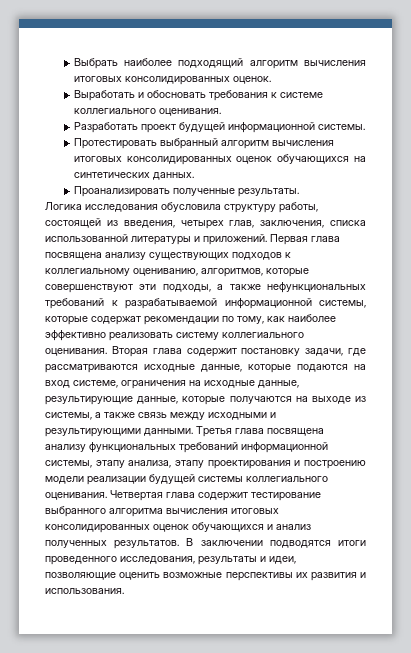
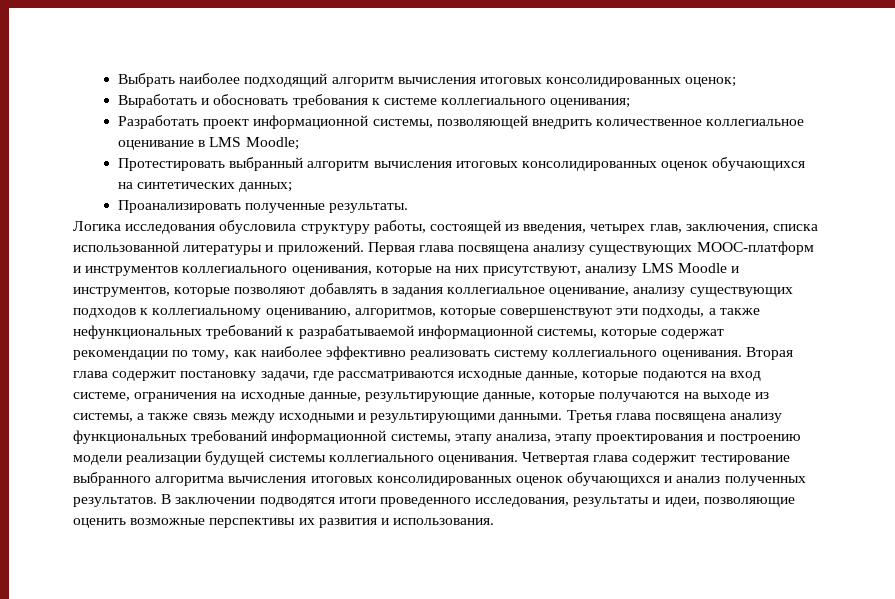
[232,76,271,84] оценок. -> [685,77,737,87] оценок;
[158,108,221,116] оценивания. -> [550,98,631,108] оценивания;
[178,122,365,133] будущей информационной системы. -> [253,115,805,129] [118,137,299,150] информационной системы, позволяющей внедрить количественное коллегиальное оценивание в LMS Moodle;
[152,172,194,180] данных. -> [239,182,293,192] данных;
(229, 256) none -> [696,241,814,255] [73,263,740,276] [73,283,793,297] МООС-платформ и инструментов коллегиального оценивания, которые на них присутствуют, анализу LMS Moodle и инструментов, которые позволяют добавлять в задания коллегиальное оценивание, анализу существующих

